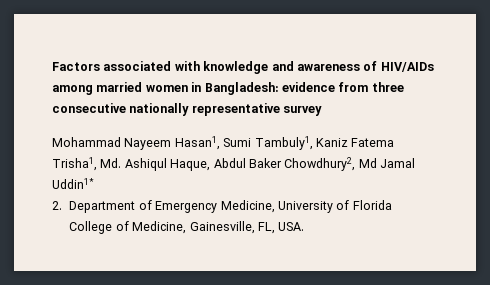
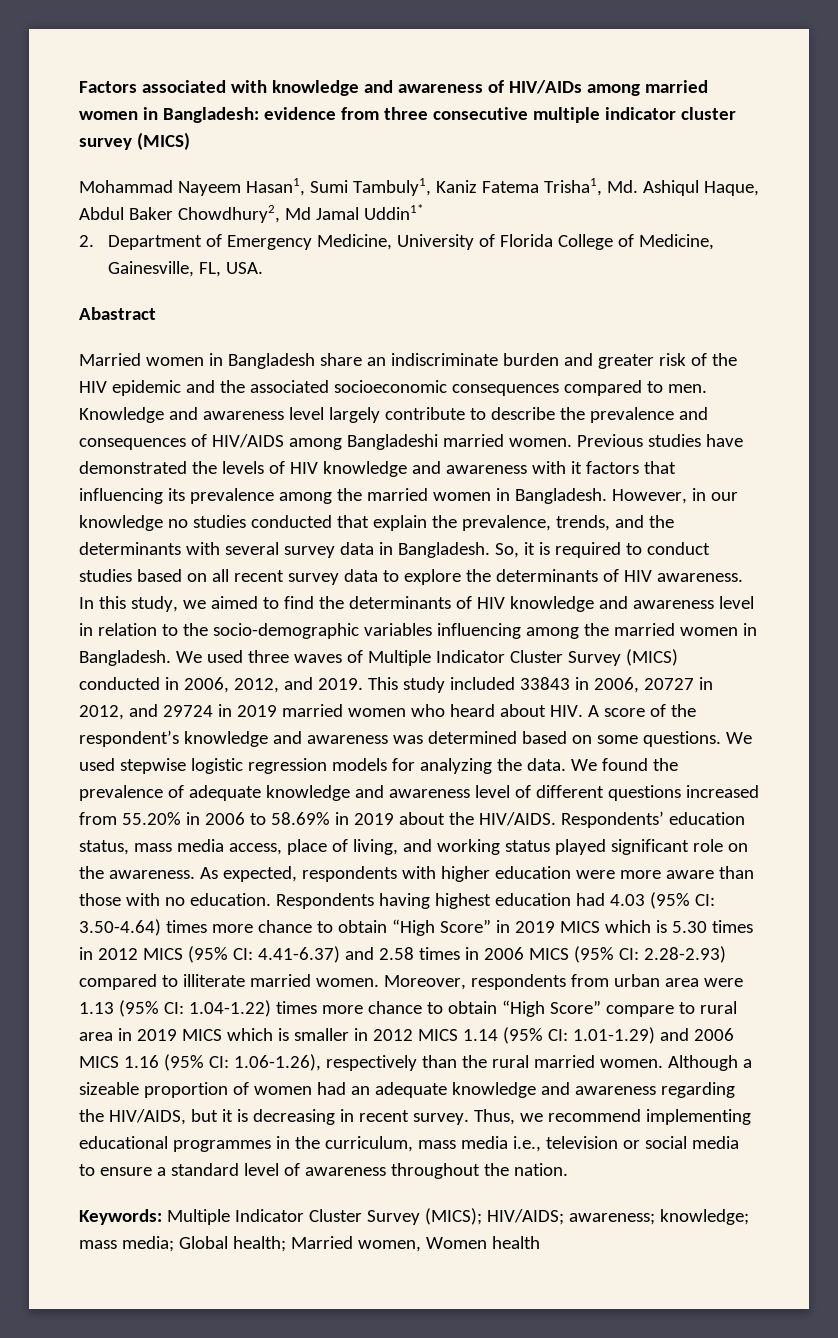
[129,103,323,116] nationally representative survey -> [532,107,736,123] [79,132,190,150] multiple indicator cluster survey (MICS)
(305, 226) none -> [79,307,156,320] [79,353,737,369] [79,380,707,396] [79,407,708,423] [79,434,743,450] [79,461,676,477] [79,488,738,504] [79,515,674,531] [79,542,710,558] [79,569,743,585] [79,596,754,612] [79,623,757,639] [79,649,678,666] [79,677,713,693] [79,704,696,720] [79,730,752,747] [79,758,678,774] [79,785,759,801] [79,811,745,828] [79,839,748,855] [79,866,754,882] [79,892,715,909] [79,919,753,936] [79,946,726,963] [79,974,743,990] [79,1000,737,1017] [79,1027,734,1044] [79,1054,752,1071] [79,1082,735,1098] [79,1109,751,1125] [79,1136,739,1152] [79,1163,568,1179] [79,1208,749,1225] [79,1236,540,1252] // Abastract // Married women in Bangladesh share an indiscriminate burden and greater risk of the HIV epidemic and the associated socioeconomic consequences compared to men. Knowledge and awareness level largely contribute to describe the prevalence and consequences of HIV/AIDS among Bangladeshi married women. Previous studies have demonstrated the levels of HIV knowledge and awareness with it factors that influencing its prevalence among the married women in Bangladesh. However, in our knowledge no studies conducted that explain the prevalence, trends, and the determinants with several survey data in Bangladesh. So, it is required to conduct studies based on all recent survey data to explore the determinants of HIV awareness. In this study, we aimed to find the determinants of HIV knowledge and awareness level in relation to the socio-demographic variables influencing among the married women in Bangladesh. We used three waves of Multiple Indicator Cluster Survey (MICS) conducted in 2006, 2012, and 2019. This study included 33843 in 2006, 20727 in 2012, and 29724 in 2019 married women who heard about HIV. A score of the respondent’s knowledge and awareness was determined based on some questions. We used stepwise logistic regression models for analyzing the data. We found the prevalence of adequate knowledge and awareness level of different questions increased from 55.20% in 2006 to 58.69% in 2019 about the HIV/AIDS. Respondents’ education status, mass media access, place of living, and working status played significant role on the awareness. As expected, respondents with higher education were more aware than those with no education. Respondents having highest education had 4.03 (95% CI: 3.50-4.64) times more chance to obtain “High Score” in 2019 MICS which is 5.30 times in 2012 MICS (95% CI: 4.41-6.37) and 2.58 times in 2006 MICS (95% CI: 2.28-2.93) compared to illiterate married women. Moreover, respondents from urban area were 1.13 (95% CI: 1.04-1.22) times more chance to obtain “High Score” compare to rural area in 2019 MICS which is smaller in 2012 MICS 1.14 (95% CI: 1.01-1.29) and 2006 MICS 1.16 (95% CI: 1.06-1.26), respectively than the rural married women. Although a sizeable proportion of women had an adequate knowledge and awareness regarding the HIV/AIDS, but it is decreasing in recent survey. Thus, we recommend implementing educational programmes in the curriculum, mass media i.e., television or social media to ensure a standard level of awareness throughout the nation. // Keywords: Multiple Indicator Cluster Survey (MICS); HIV/AIDS; awareness; knowledge; mass media; Global health; Married women, Women health

